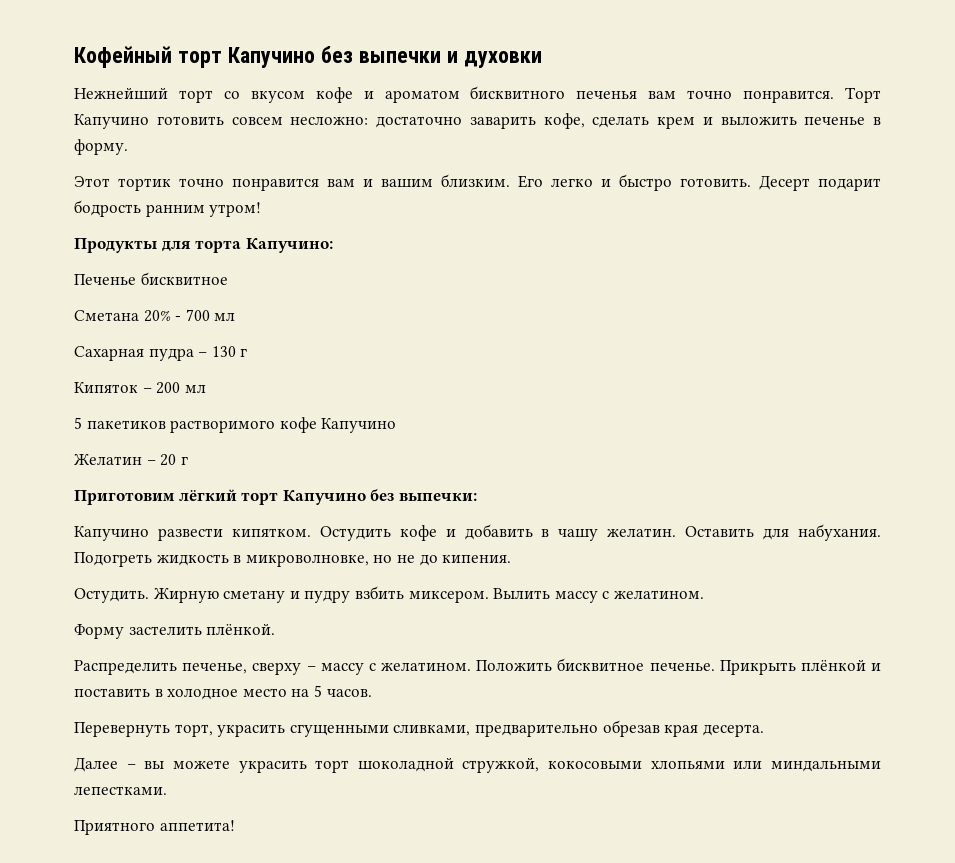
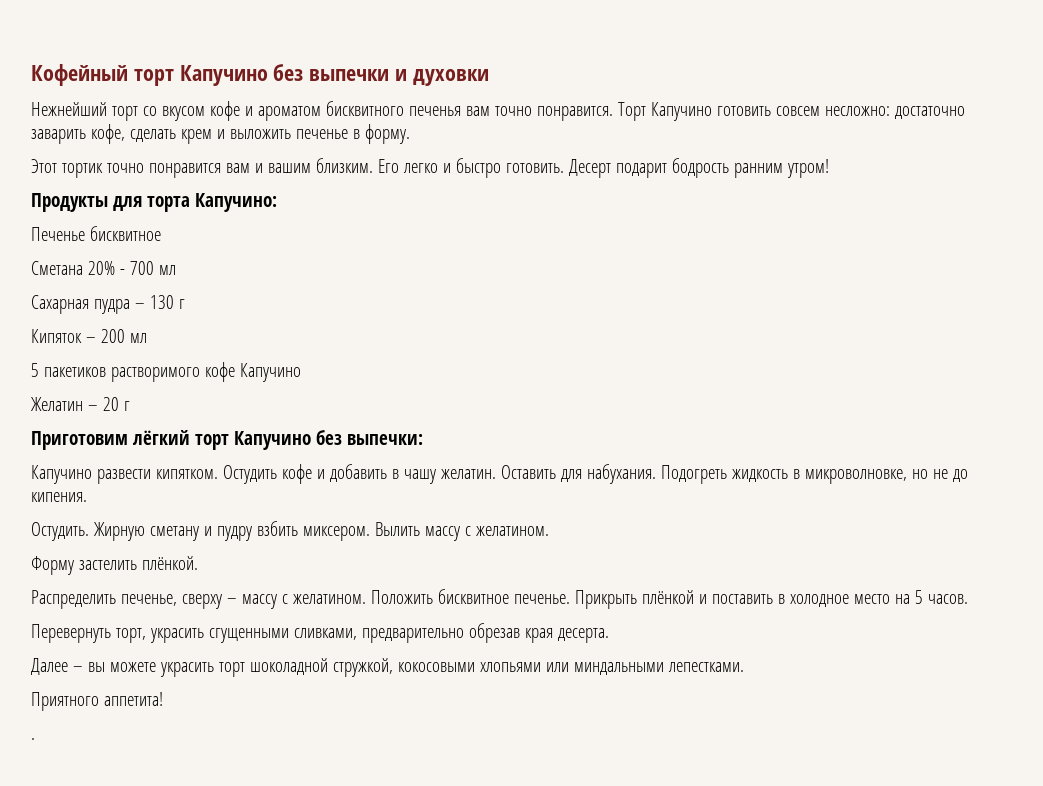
(235, 825) none -> [31,738,35,740] // .

